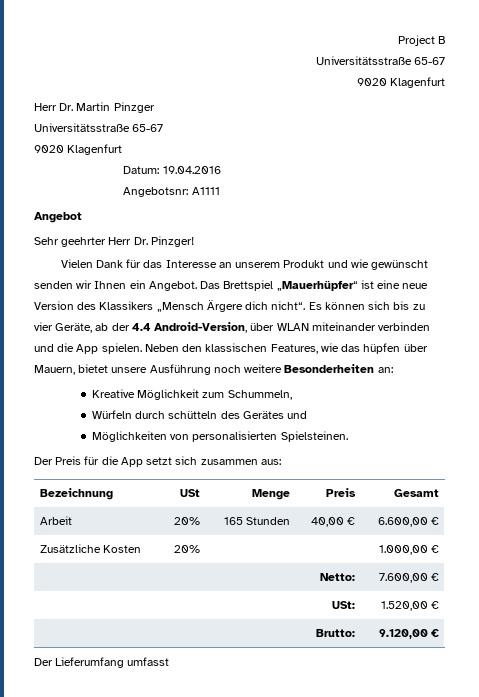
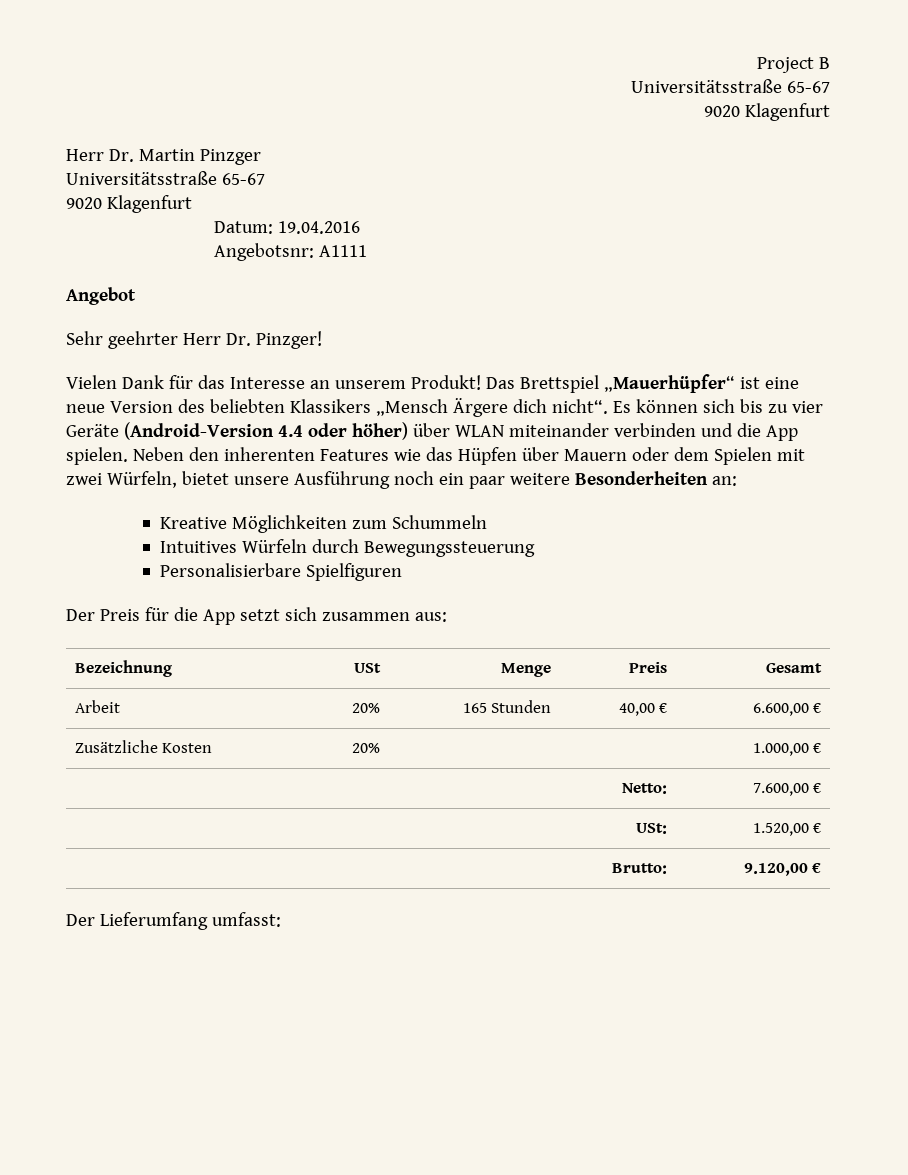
[283,259,429,270] [34,280,197,291] Produkt und wie gewünscht senden wir Ihnen ein Angebot. -> [410,375,481,390] Produkt!
(97, 306) none -> [209,399,285,413] beliebten
[55,322,248,333] Geräte, ab der 4.4 Android-Version, -> [66,422,408,440] Geräte (Android-Version 4.4 oder höher)
[205,343,428,354] [34,365,75,375] klassischen Features, wie das hüpfen über Mauern, -> [223,447,805,465] [66,471,177,488] inherenten Features wie das Hüpfen über Mauern oder dem Spielen mit zwei Würfeln,
(241, 369) none -> [438,473,505,489] ein paar
[137,389,292,400] [91,410,308,419] [91,431,348,442] Möglichkeit zum Schummeln, // Würfeln durch schütteln des Gerätes und // Möglichkeiten von personalisierten Spielsteinen. -> [232,515,488,533] [160,539,536,557] [160,563,403,581] Möglichkeiten zum Schummeln // Intuitives Würfeln durch Bewegungssteuerung // Personalisierbare Spielfiguren
[127,657,170,666] umfasst -> [211,912,281,927] umfasst:

